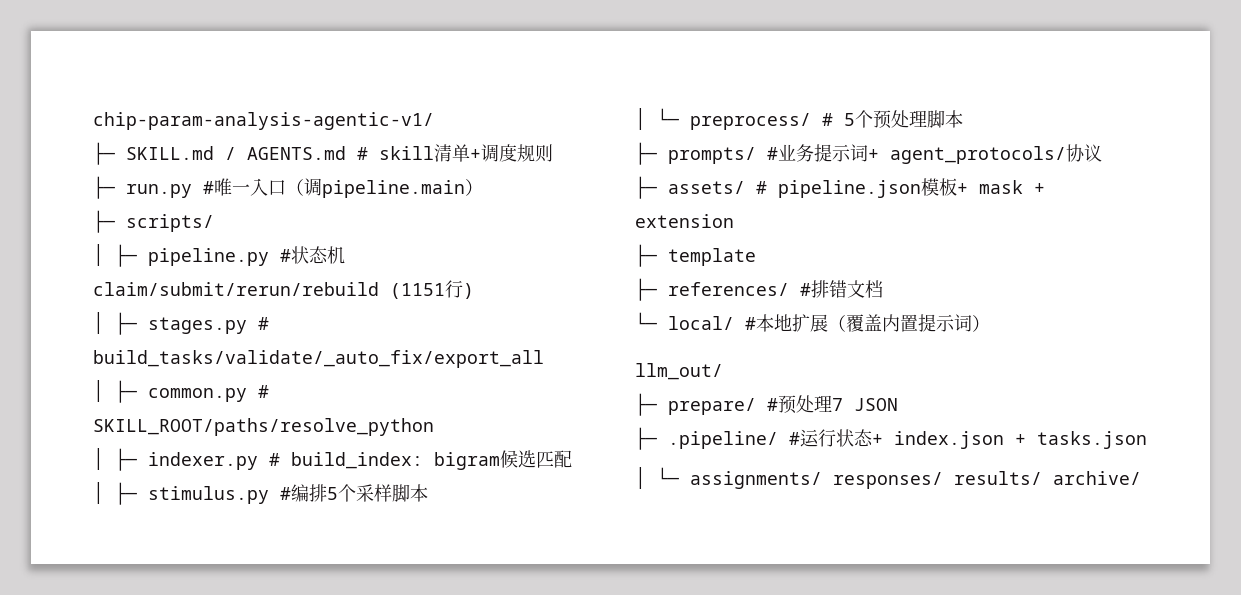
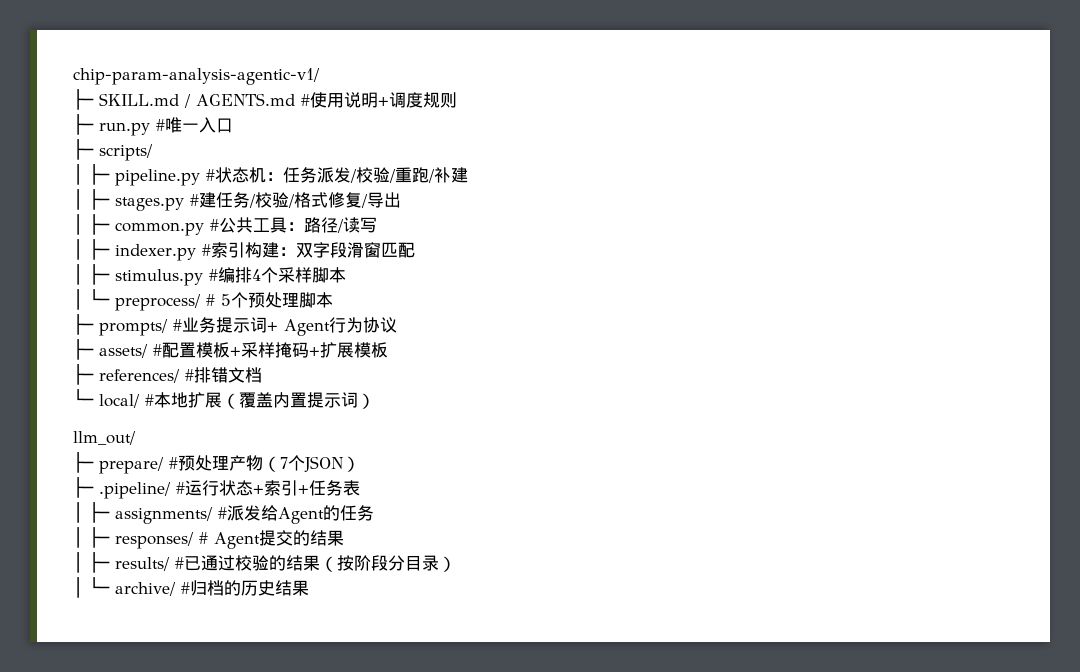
[379,144,470,162] skill清单 -> [310,92,378,108] 使用说明
[286,178,483,198] （调pipeline.main） -> (233, 125) none
[93,280,474,299] [93,312,269,335] [93,350,544,368] claim/submit/rerun/rebuild (1151行) // │ ├─ stages.py # build_tasks/validate/_auto_fix/export_all -> [266,167,468,183] [73,189,401,211] ：任务派发/校验/重跑/补建 // │ ├─ stages.py #建任务/校验/格式修复/导出
[93,418,434,436] SKILL_ROOT/paths/resolve_python -> [219,217,377,233] 公共工具：路径/读写
[291,450,536,470] build_index: bigram候选 -> [210,242,381,258] 索引构建：双字段滑窗
[327,487,338,500] 5 -> [252,269,261,281] 4
[890,146,1066,164] agent_protocols/ -> [284,317,363,336] Agent行为
[778,180,921,198] pipeline.json -> [162,342,196,358] 配置
[979,180,1045,194] [635,214,734,228] [635,244,756,267] mask + extension // ├─ template -> [241,342,388,358] 采样掩码+扩展模板
[832,398,843,411] 7 -> [229,455,305,472] 产物（7个
(898, 404) none -> [343,456,360,472] ）
[894,431,1147,449] [635,467,1141,489] index.json + tasks.json // │ └─ assignments/ responses/ results/ archive/ -> [264,480,360,496] [73,502,374,524] [73,527,344,549] [73,552,456,573] [73,577,309,598] 索引+任务表 // │ ├─ assignments/ #派发给Agent的任务 // │ ├─ responses/ # Agent提交的结果 // │ ├─ results/ #已通过校验的结果（按阶段分目录） // │ └─ archive/ #归档的历史结果

